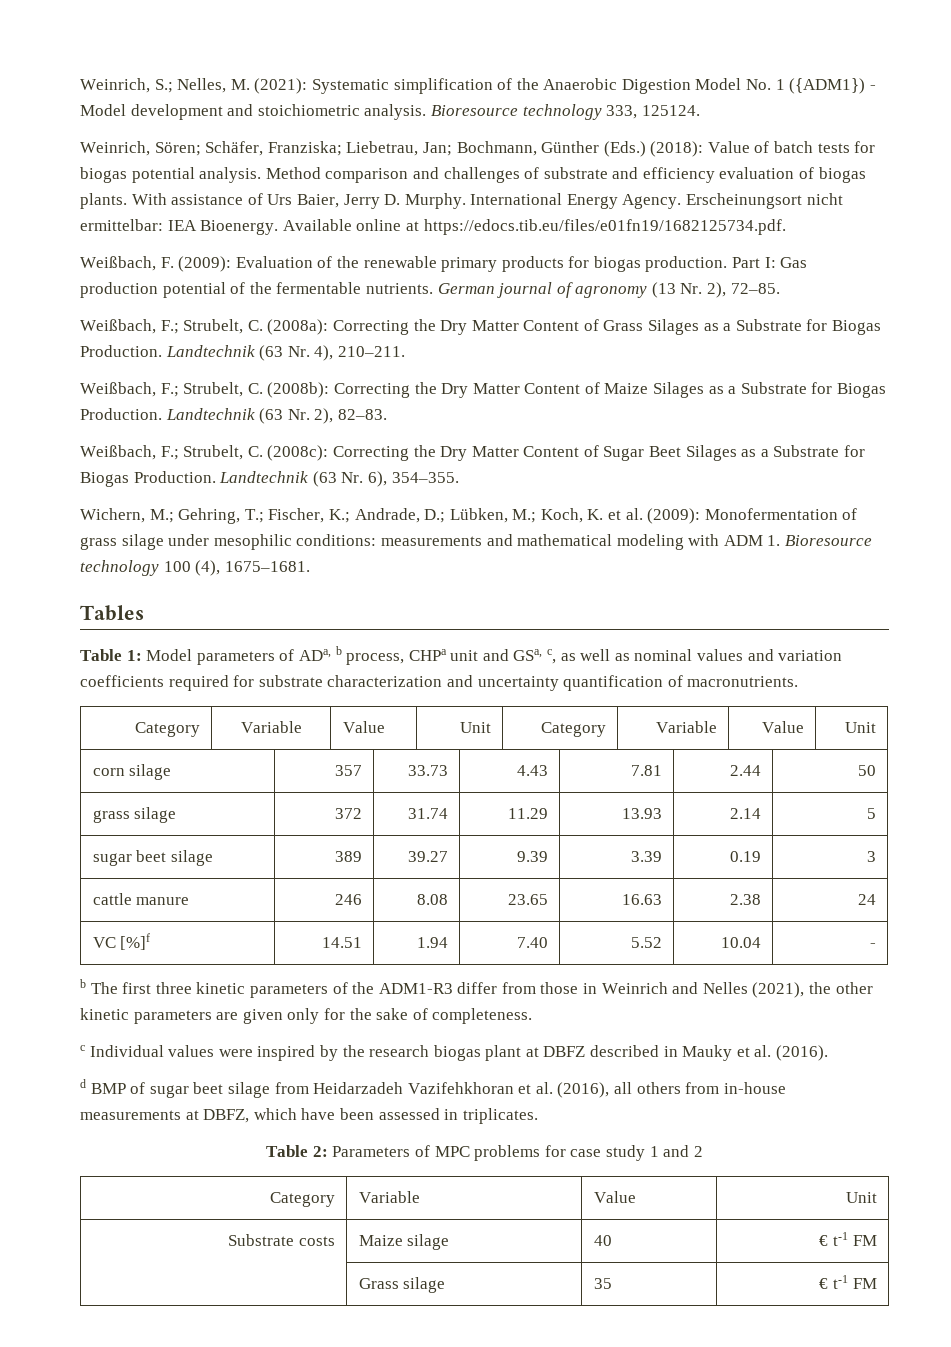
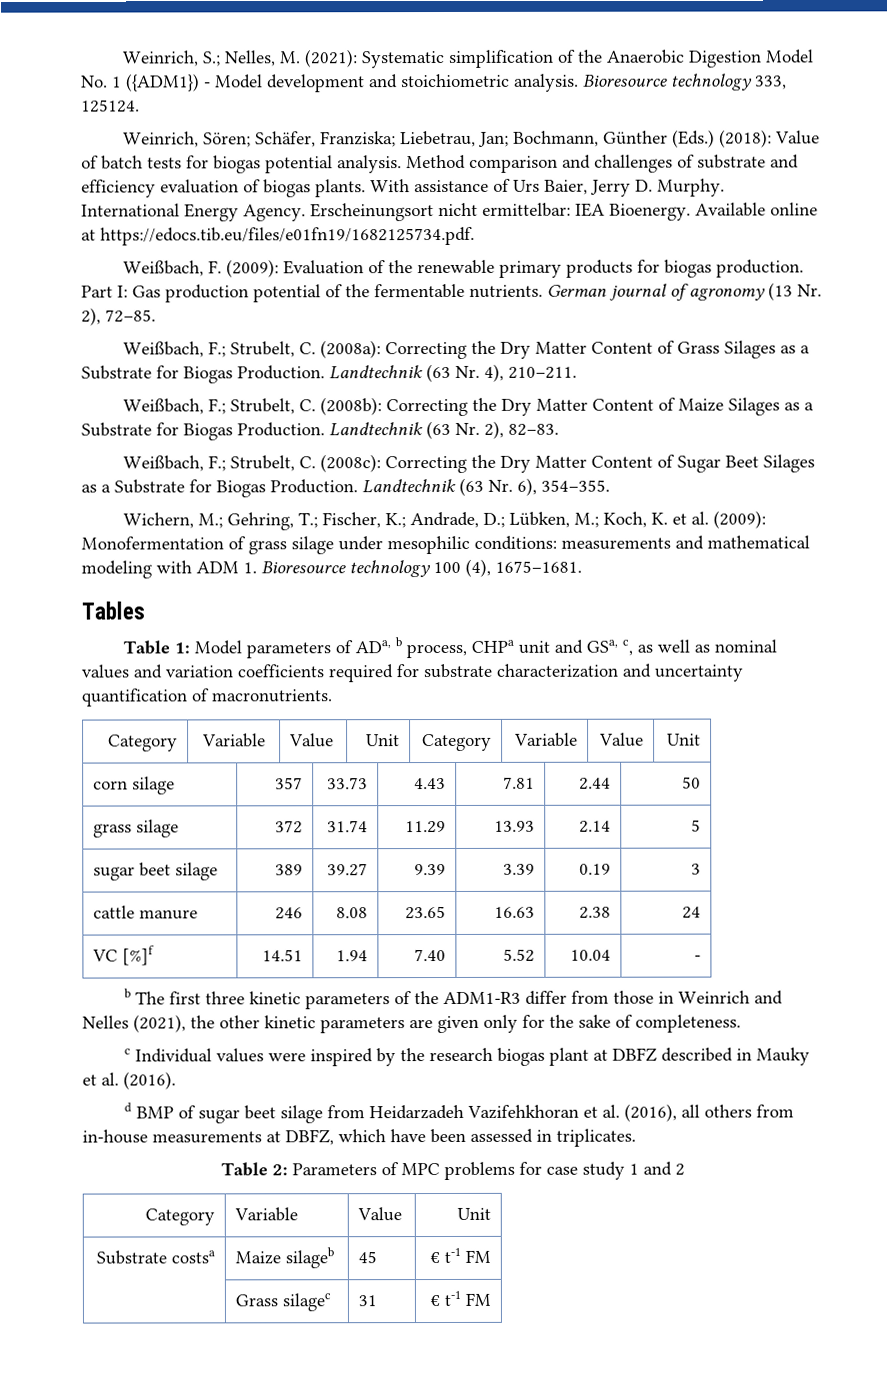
[298,1236,335,1246] [358,1234,450,1250] [593,1235,612,1246] costs | Maize silage | 40 -> [170,1250,215,1264] [235,1247,335,1269] [358,1251,378,1264] costsa | Maize silageb | 45
[403,1277,446,1293] [593,1278,612,1289] silage | 35 -> [282,1293,332,1312] [358,1295,378,1307] silagec | 31

